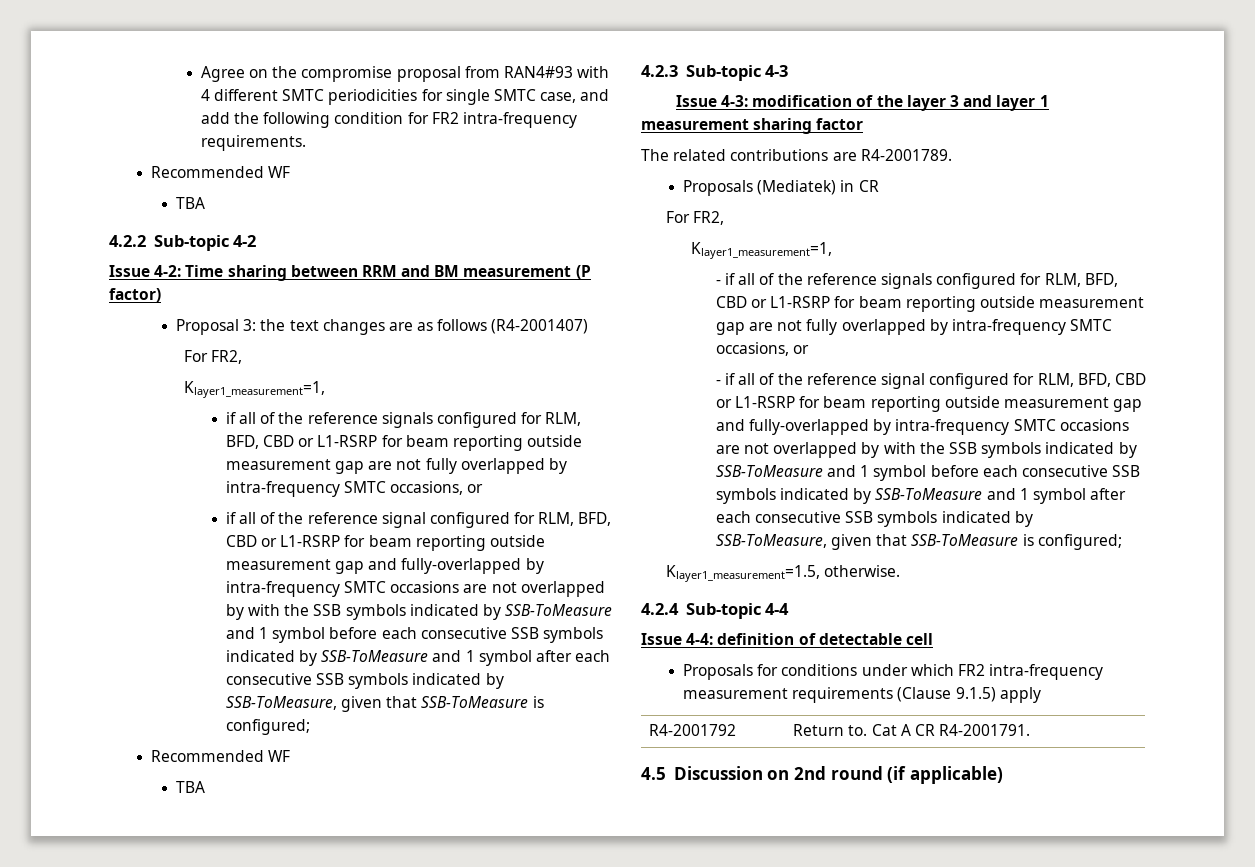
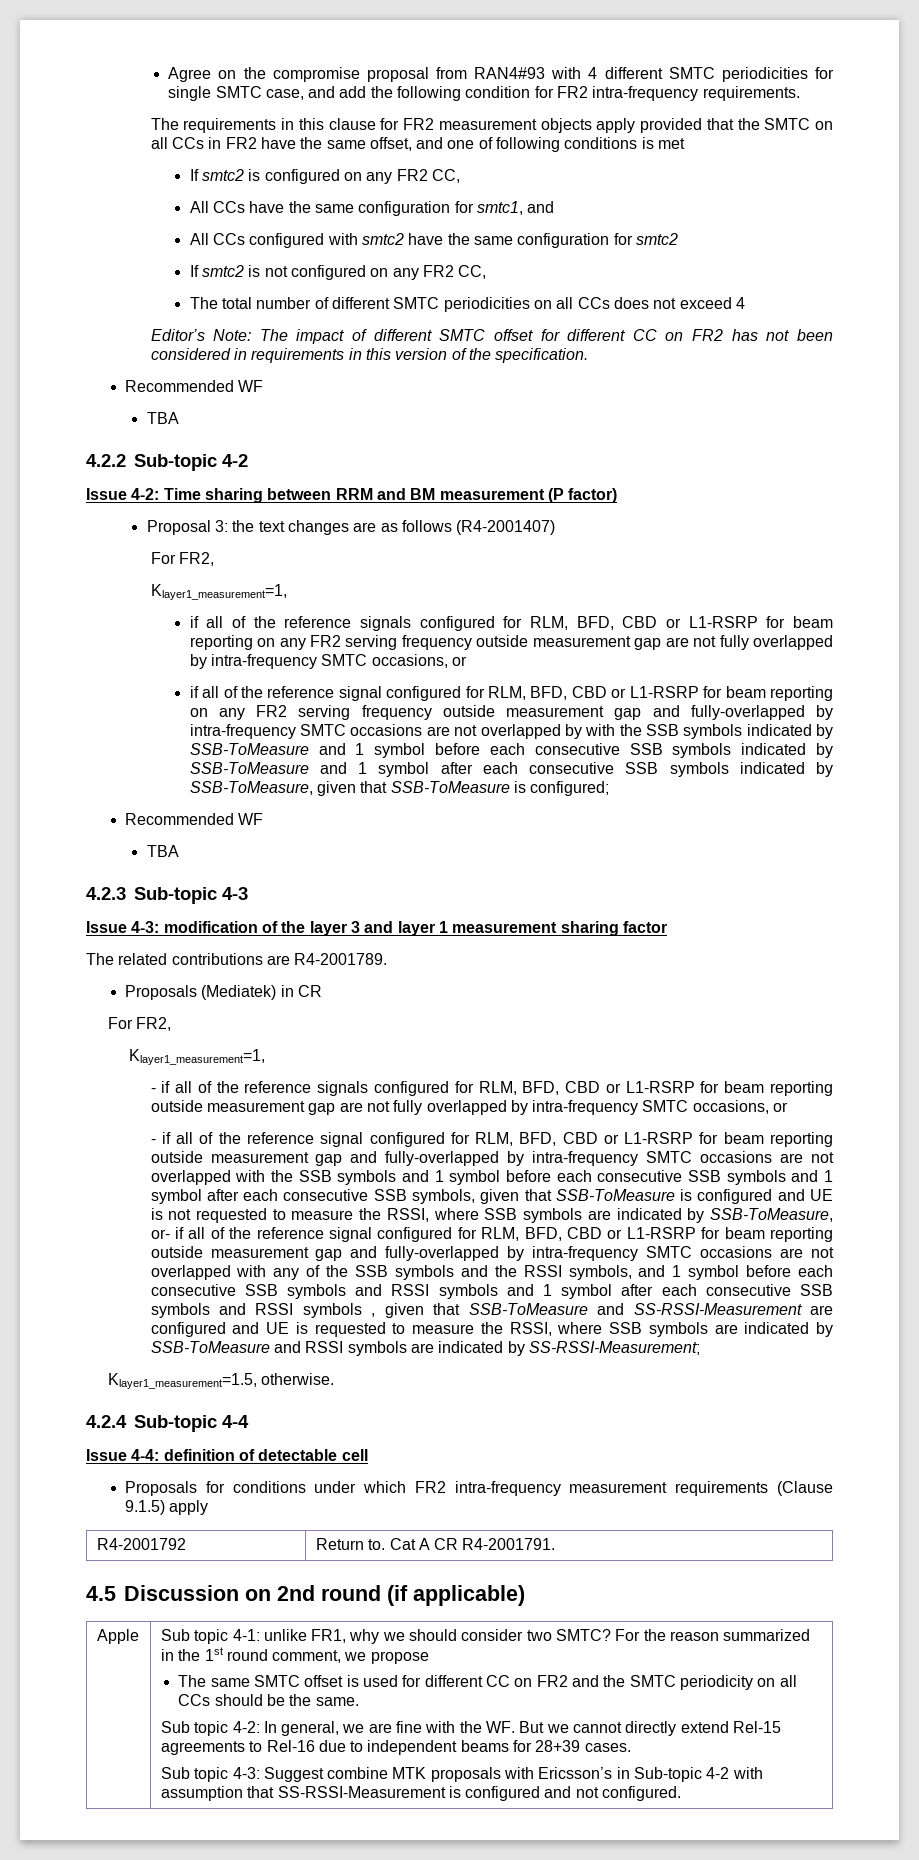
(306, 143) none -> [150,118,833,133] [150,137,686,152] [189,169,460,184] [189,201,555,216] [189,233,678,248] [189,265,487,280] [189,297,745,312] [150,329,834,344] [150,348,589,363] // The requirements in this clause for FR2 measurement objects apply provided that the SMTC on all CCs in FR2 have the same offset, and one of following conditions is met // If smtc2 is configured on any FR2 CC, // All CCs have the same configuration for smtc1, and // All CCs configured with smtc2 have the same configuration for smtc2 // If smtc2 is not configured on any FR2 CC, // The total number of different SMTC periodicities on all CCs does not exceed 4 // Editor’s Note: The impact of different SMTC offset for different CC on FR2 has not been considered in requirements in this version of the specification.
(523, 443) none -> [257,635,472,650] on any FR2 serving frequency
(486, 543) none -> [189,705,432,720] on any FR2 serving frequency
[861,442,1137,458] [715,465,1141,481] [715,488,1127,504] [715,511,1033,527] [715,534,1122,550] by with the SSB symbols indicated by SSB-ToMeasure and 1 symbol before each consecutive SSB symbols indicated by SSB-ToMeasure and 1 symbol after each consecutive SSB symbols indicated by SSB-ToMeasure, given that SSB-ToMeasure is configured; -> [235,1170,833,1185] [150,1189,834,1204] [150,1208,834,1223] [150,1227,833,1242] [150,1246,835,1261] [150,1265,833,1280] [150,1284,833,1299] [150,1303,834,1318] [150,1322,833,1337] [150,1341,700,1356] with the SSB symbols and 1 symbol before each consecutive SSB symbols and 1 symbol after each consecutive SSB symbols, given that SSB-ToMeasure is configured and UE is not requested to measure the RSSI, where SSB symbols are indicated by SSB-ToMeasure, or- if all of the reference signal configured for RLM, BFD, CBD or L1-RSRP for beam reporting outside measurement gap and fully-overlapped by intra-frequency SMTC occasions are not overlapped with any of the SSB symbols and the RSSI symbols, and 1 symbol before each consecutive SSB symbols and RSSI symbols and 1 symbol after each consecutive SSB symbols and RSSI symbols , given that SSB-ToMeasure and SS-RSSI-Measurement are configured and UE is requested to measure the RSSI, where SSB symbols are indicated by SSB-ToMeasure and RSSI symbols are indicated by SS-RSSI-Measurement;
(1003, 775) none -> [96,1629,139,1644] [160,1629,811,1644] [160,1647,429,1664] [178,1675,797,1690] [178,1694,359,1706] [160,1721,781,1736] [160,1740,631,1755] [160,1767,763,1782] [160,1786,682,1801] // Apple | Sub topic 4-1: unlike FR1, why we should consider two SMTC? For the reason summarized in the 1st round comment, we propose // The same SMTC offset is used for different CC on FR2 and the SMTC periodicity on all CCs should be the same. // Sub topic 4-2: In general, we are fine with the WF. But we cannot directly extend Rel-15 agreements to Rel-16 due to independent beams for 28+39 cases. // Sub topic 4-3: Suggest combine MTK proposals with Ericsson’s in Sub-topic 4-2 with assumption that SS-RSSI-Measurement is configured and not configured.

